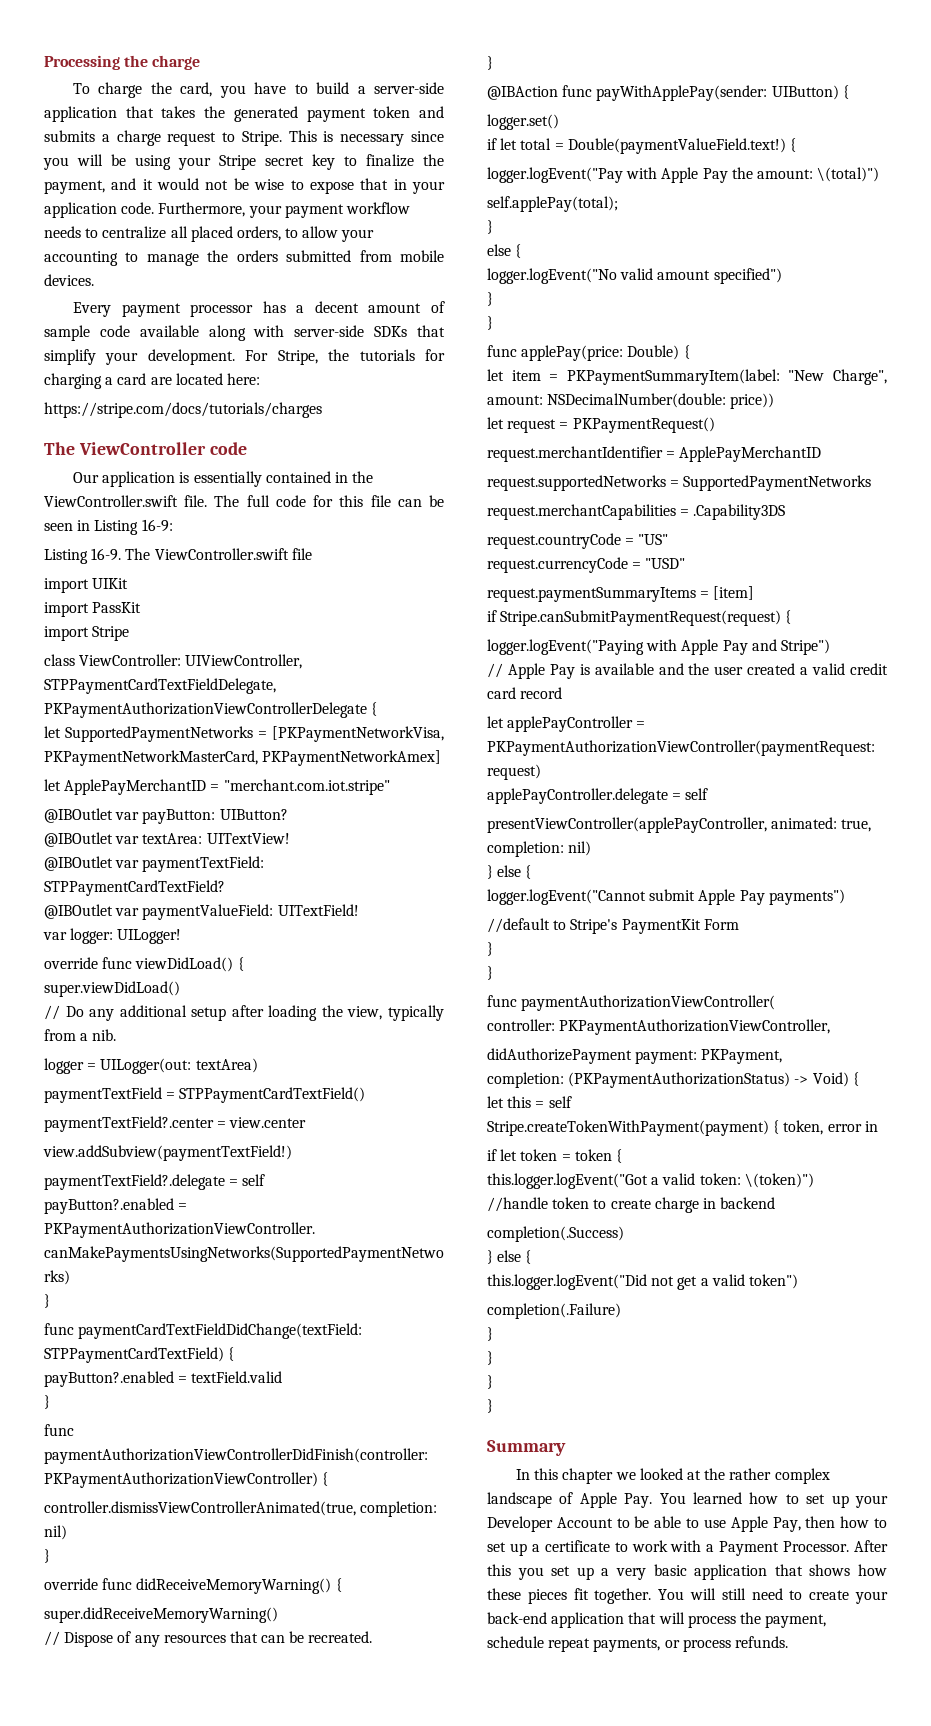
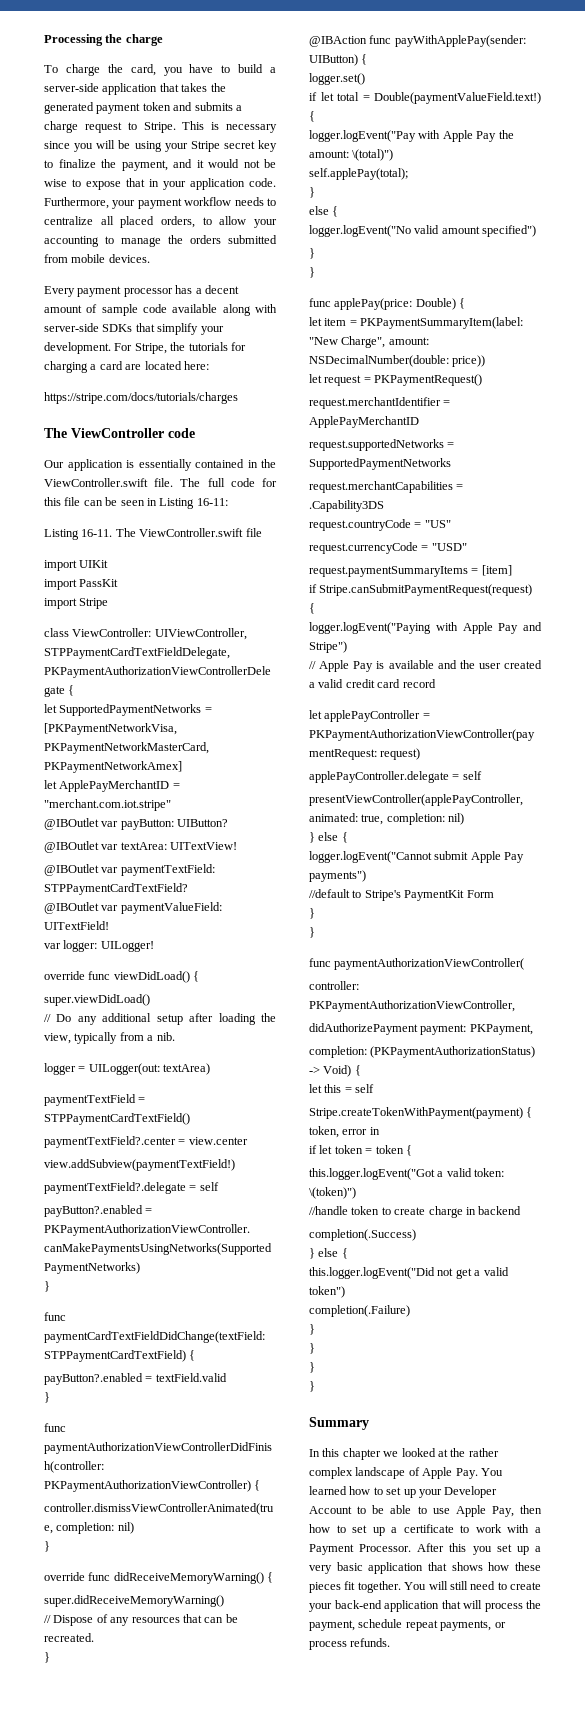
[141,519,173,532] [44,548,122,564] 16-9: // Listing 16-9. -> [196,498,228,506] [44,529,113,540] 16-11: // Listing 16-11.

